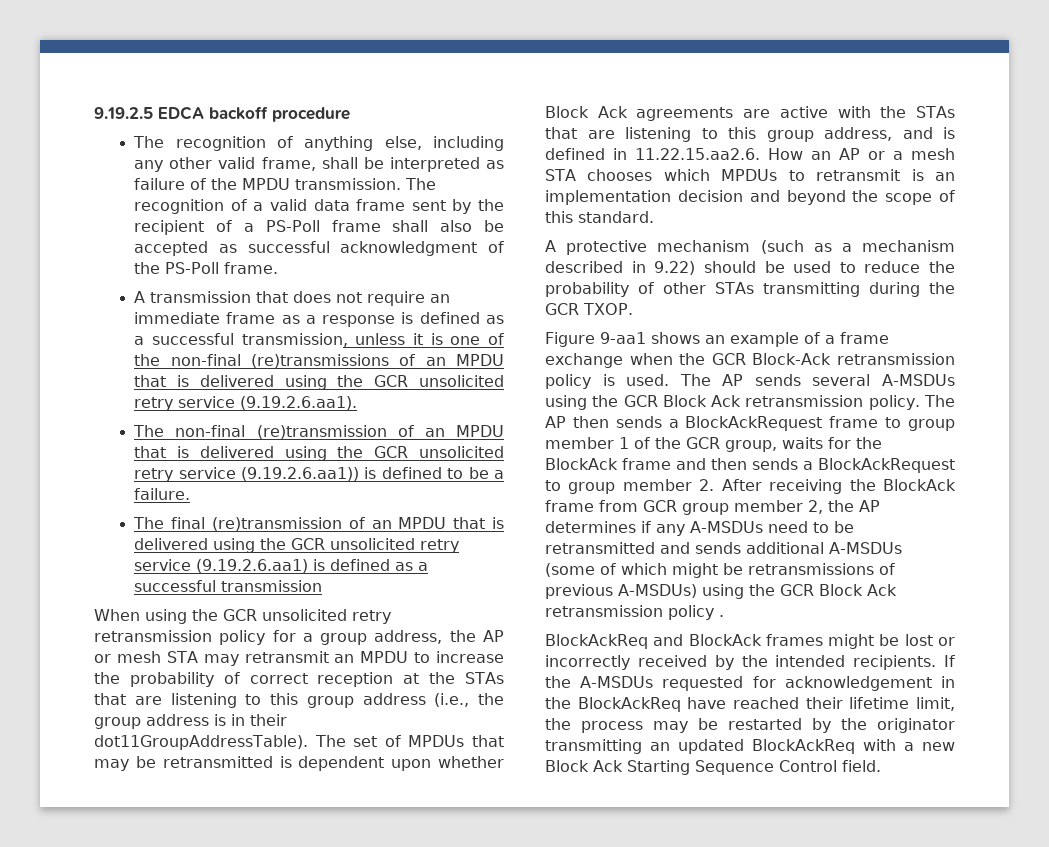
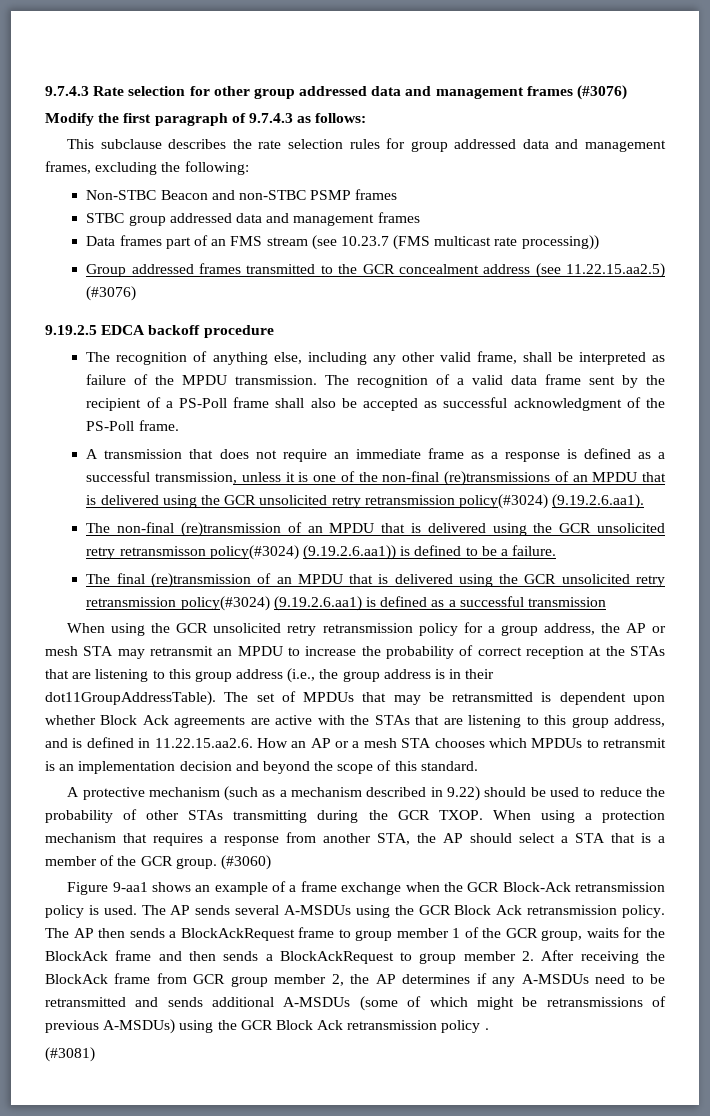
(94, 113) none -> [45,85,628,100] [45,113,367,126] [67,138,666,152] [45,161,249,175] [86,189,398,200] [86,212,420,226] [86,235,599,250] [86,263,666,278] [86,286,137,301] 9.7.4.3 Rate selection for other group addressed data and management frames (#3076) // Modify the first paragraph of 9.7.4.3 as follows: // This subclause describes the rate selection rules for group addressed data and management frames, excluding the following: // Non-STBC Beacon and non-STBC PSMP frames // STBC group addressed data and management frames // Data frames part of an FMS stream (see 10.23.7 (FMS multicast rate processing)) // Group addressed frames transmitted to the GCR concealment address (see 11.22.15.aa2.5) (#3076) //
[178,396,236,408] service -> [364,494,548,509] retransmission policy(#3024)
[178,467,236,479] service -> [119,545,299,560] retransmisson policy(#3024)
[134,559,192,571] service -> [86,596,270,611] retransmission policy(#3024)
(633, 309) none -> [492,810,665,823] [45,832,665,846] [45,855,271,870] When using a protection mechanism that requires a response from another STA, the AP should select a STA that is a member of the GCR group. (#3060)
[545,634,955,649] [545,655,955,670] [545,676,955,691] [545,697,955,712] [545,718,955,733] [545,739,955,754] [545,760,881,775] BlockAckReq and BlockAck frames might be lost or incorrectly received by the intended recipients. If the A-MSDUs requested for acknowledgement in the BlockAckReq have reached their lifetime limit, the process may be restarted by the originator transmitting an updated BlockAckReq with a new Block Ack Starting Sequence Control field. -> [45,1047,95,1062] (#3081)

